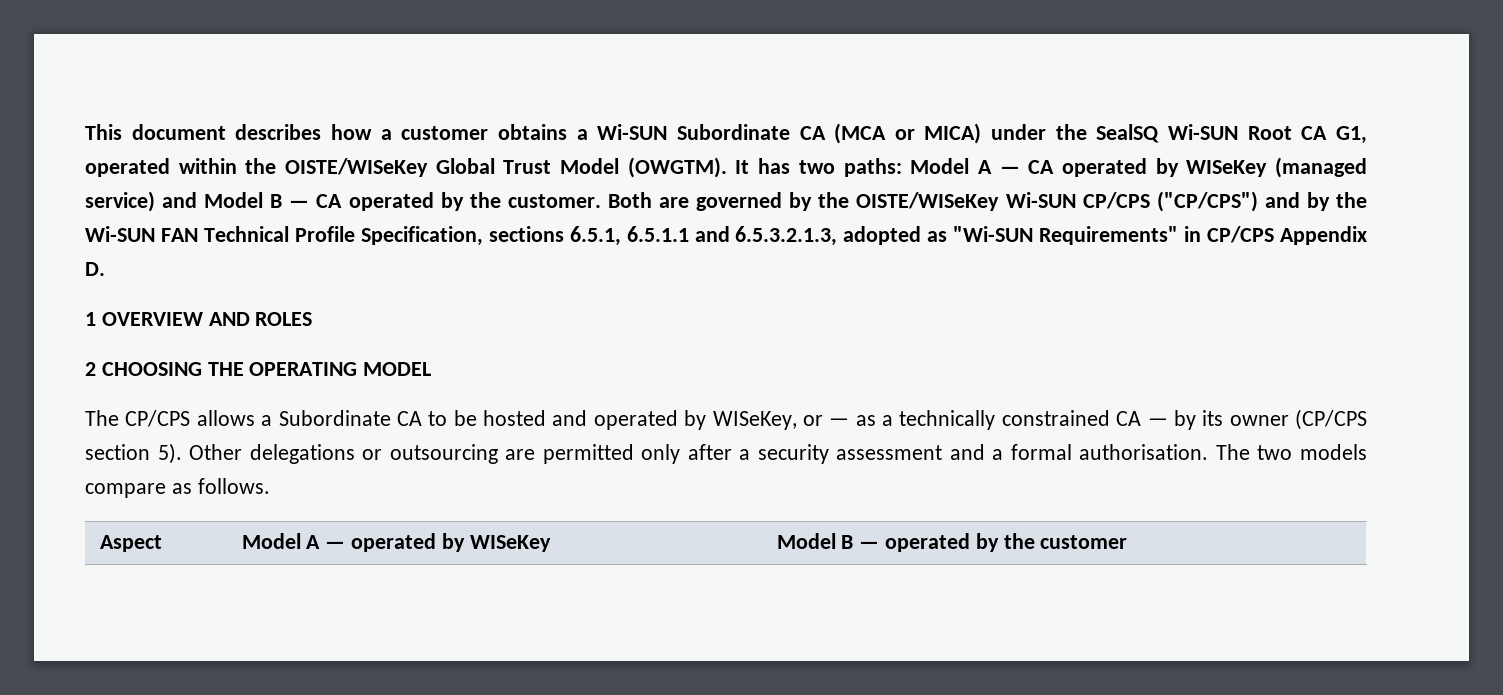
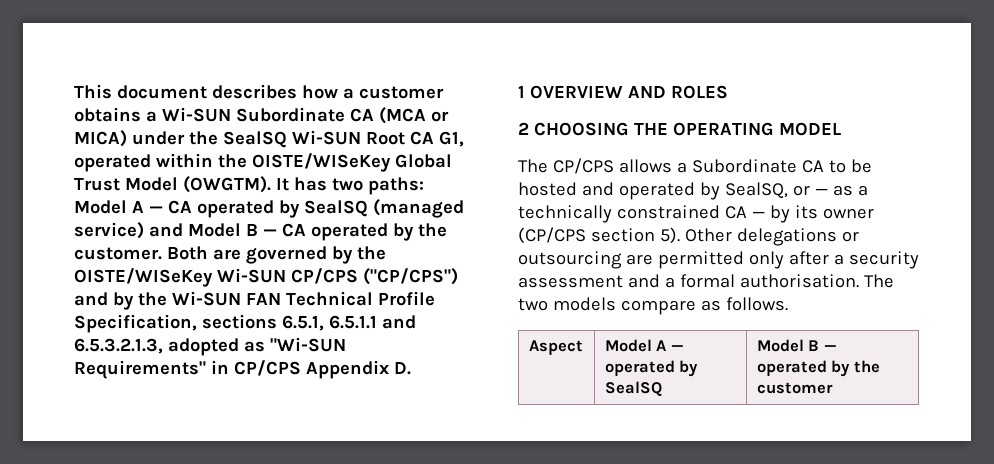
[1186,160,1268,177] WISeKey -> [303,200,368,217] SealSQ
[712,411,797,430] WISeKey, -> [724,182,788,199] SealSQ,
[469,535,551,552] WISeKey -> [604,381,662,396] SealSQ

